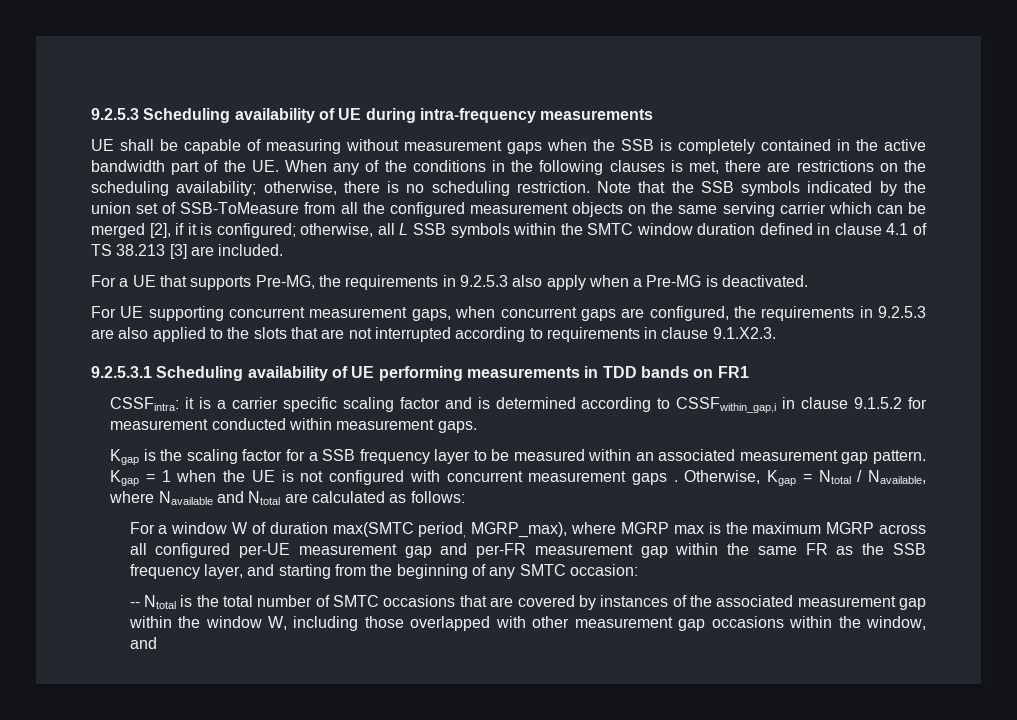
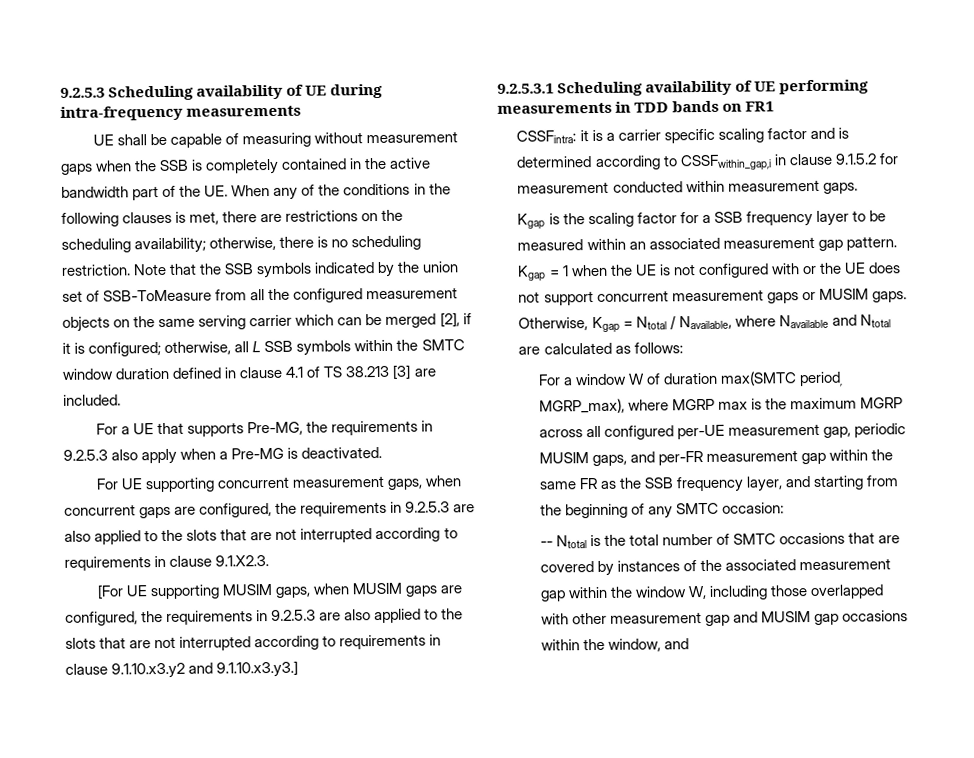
(776, 333) none -> [96,582,462,600] [65,608,464,626] [65,634,442,651] [65,660,299,679] // [For UE supporting MUSIM gaps, when MUSIM gaps are configured, the requirements in 9.2.5.3 are also applied to the slots that are not interrupted according to requirements in clause 9.1.10.x3.y2 and 9.1.10.x3.y3.]
[446,471,678,485] concurrent measurement gaps . -> [801,262,902,275] [518,288,907,306] or the UE does not support concurrent measurement gaps or MUSIM gaps.
[404,546,432,558] gap -> [823,423,907,438] [538,452,627,467] gap, periodic MUSIM gaps,
(706, 625) none -> [733,611,840,625] and MUSIM gap

